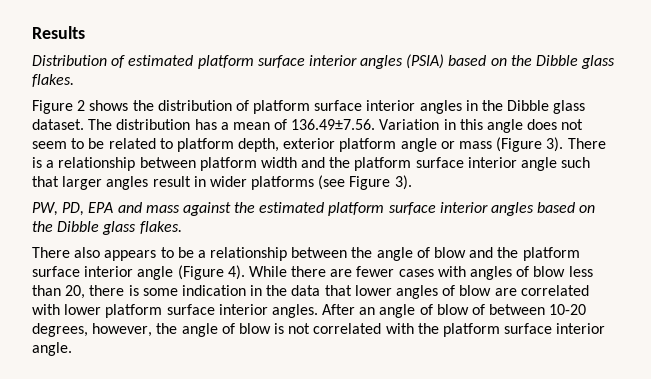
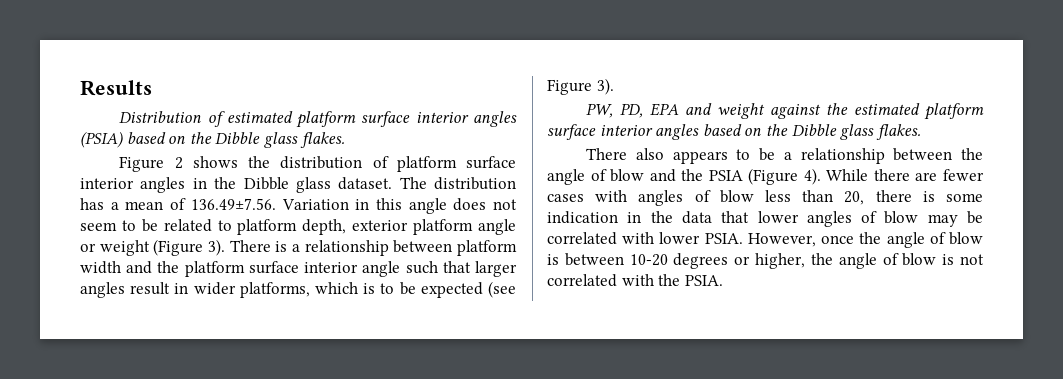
[459,141,493,149] mass -> [99,240,150,256] weight
[251,176,315,190] platforms -> [239,282,483,298] platforms, which is to be expected
[145,205,180,213] mass -> [717,103,766,119] weight
[522,247,580,261] [32,266,174,280] platform surface interior angle -> [708,170,743,181] PSIA
[494,288,517,296] are -> [927,211,983,227] may be
[105,304,486,318] platform surface interior angles. After an angle of blow of -> [704,232,983,248] [547,254,559,265] PSIA. However, once the angle of blow is
[32,323,153,337] degrees, however, -> [673,253,806,269] degrees or higher,
[443,323,606,337] [32,342,72,356] platform surface interior angle. -> [684,275,723,286] PSIA.

